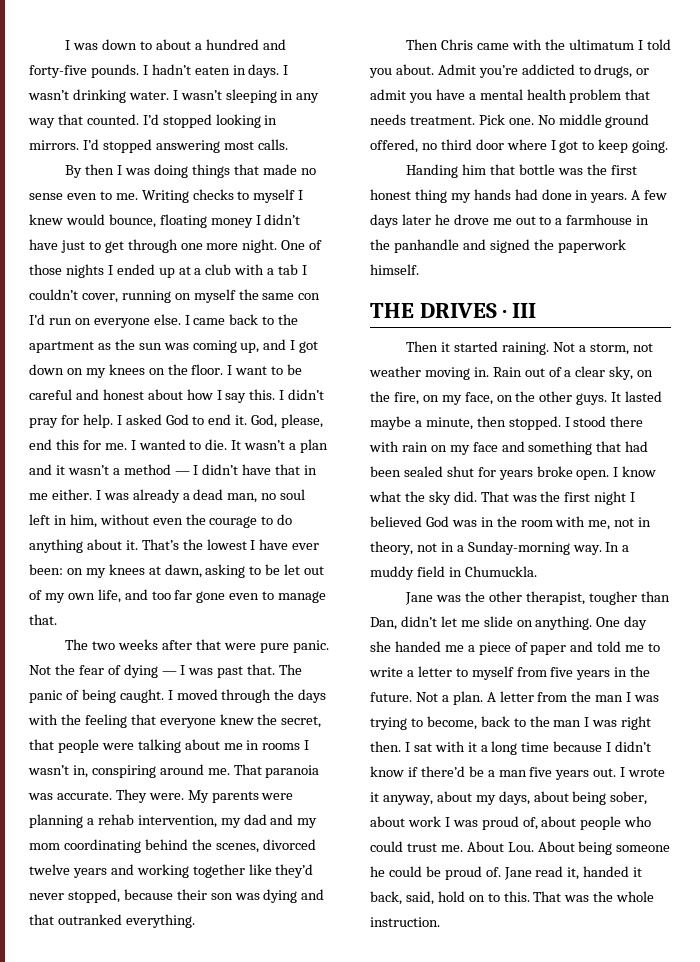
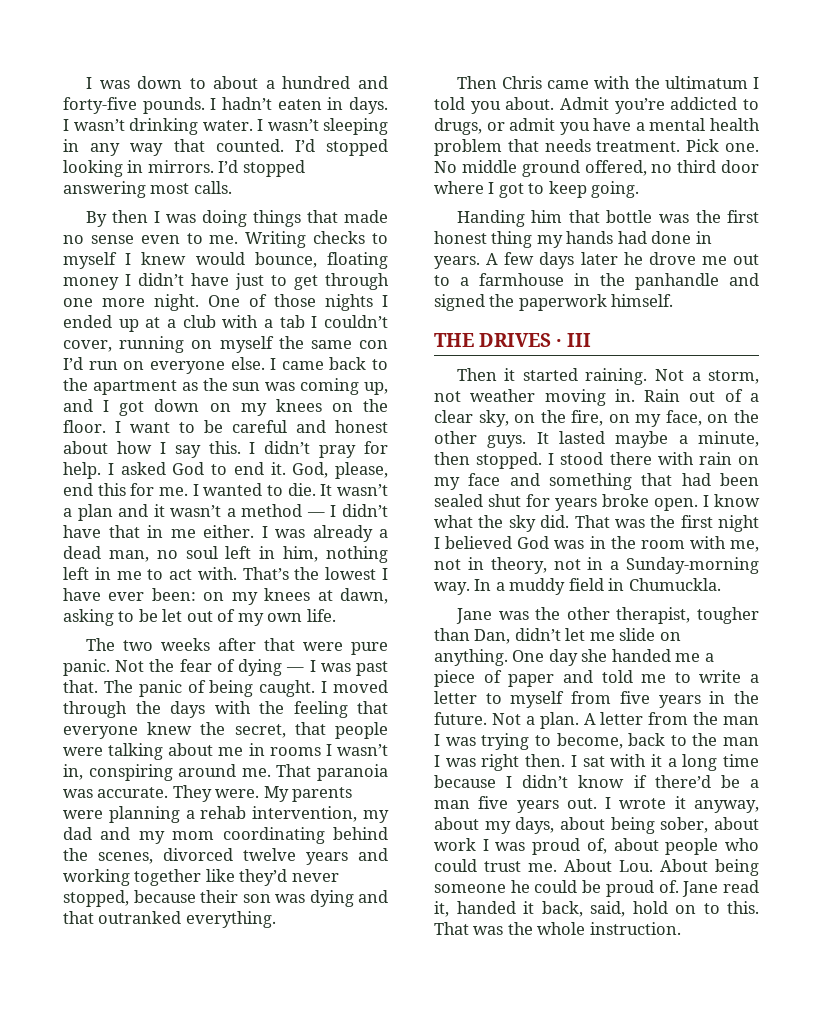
[99,514,293,528] [29,539,138,553] without even the courage to do anything about it. -> [326,546,388,563] [63,567,237,580] nothing left in me to act with.
[97,589,327,603] [29,614,57,625] life, and too far gone even to manage that. -> [306,609,336,622] life.

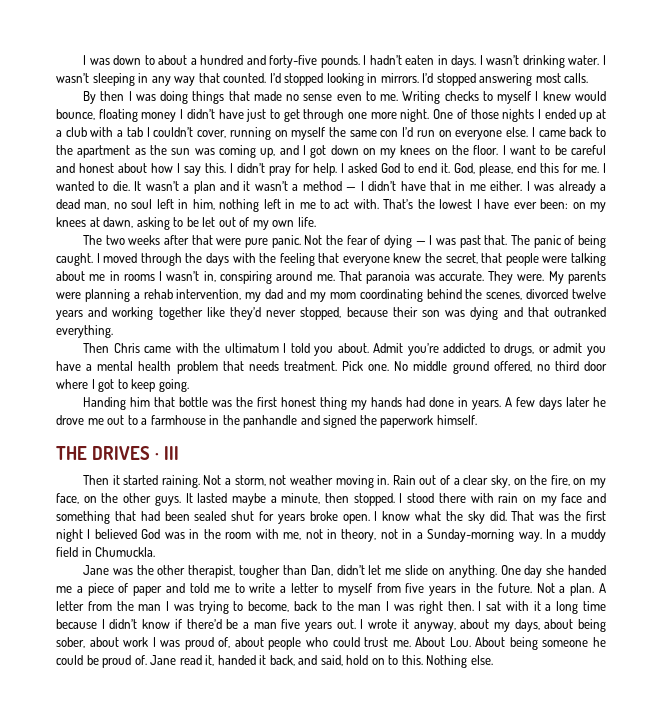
(583, 909) none -> [298,655,318,665] and
[434,922,681,935] That was the whole instruction. -> [426,655,493,668] Nothing else.

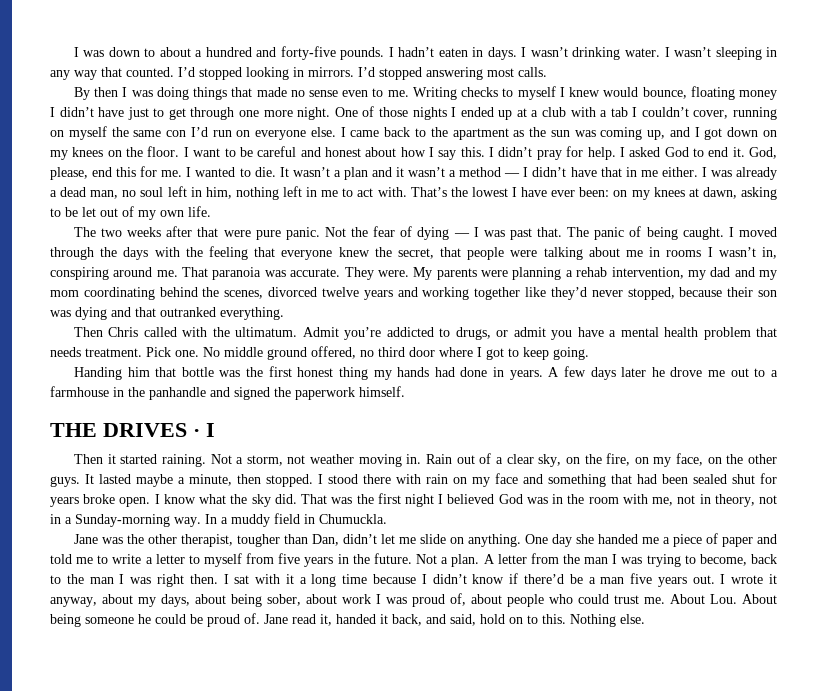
[144,343,369,356] came with the ultimatum I told you about. -> [143,327,298,337] called with the ultimatum.
[163,446,179,460] III -> [206,423,215,437] I

